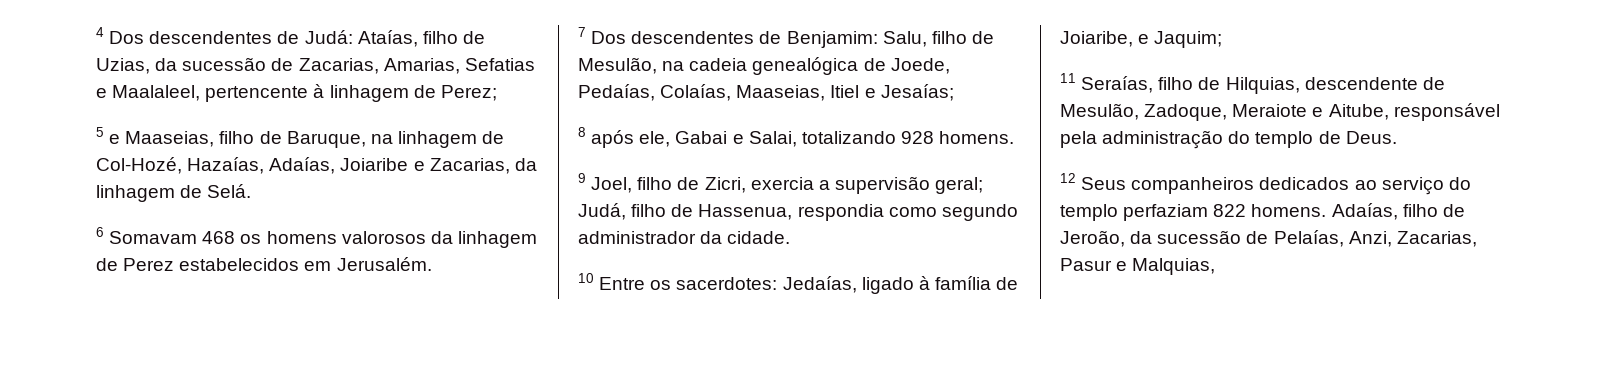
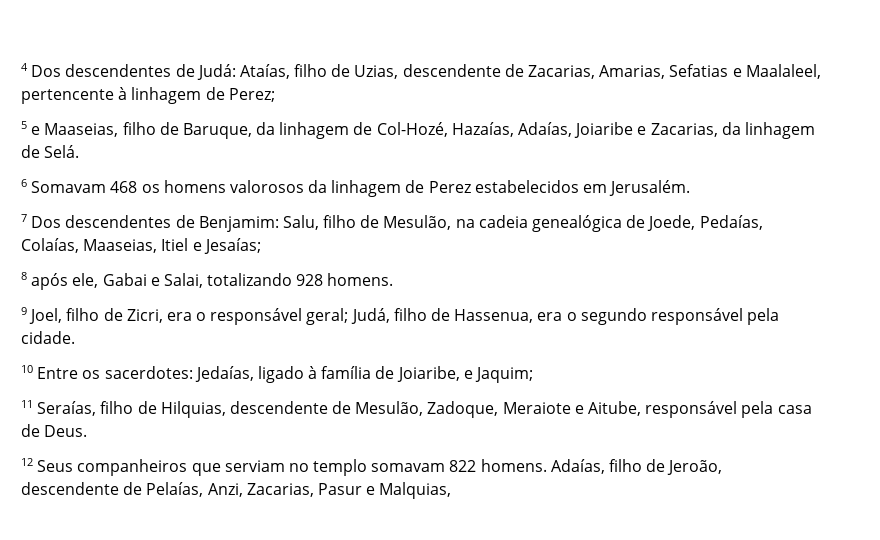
[155,57,267,71] da sucessão -> [402,64,501,77] descendente
[370,134,393,144] na -> [256,122,276,135] da
[750,176,930,194] exercia a supervisão -> [166,308,303,325] era o responsável
[797,204,1018,221] [578,231,723,244] respondia como segundo administrador da -> [537,308,780,325] era o segundo responsável pela
[1102,130,1314,149] administração do templo -> [777,405,812,414] casa
[1259,177,1471,195] [1060,204,1209,221] dedicados ao serviço do templo perfaziam -> [191,459,446,476] que serviam no templo somavam
[1130,230,1242,244] da sucessão -> [21,482,119,495] descendente

